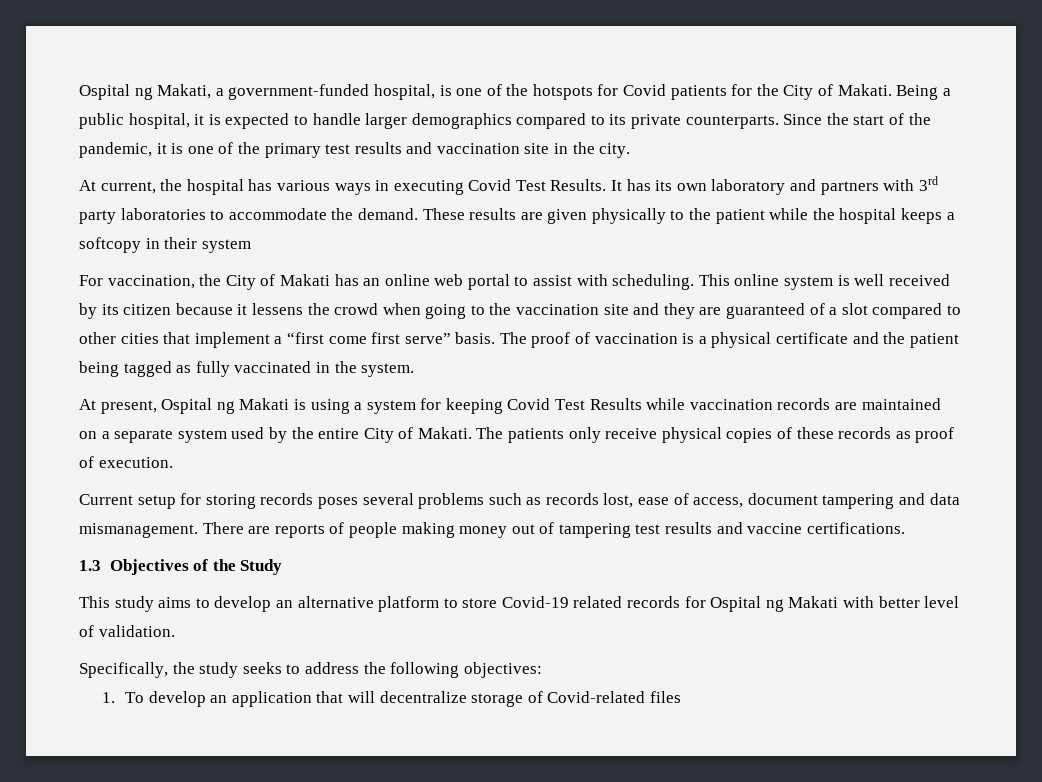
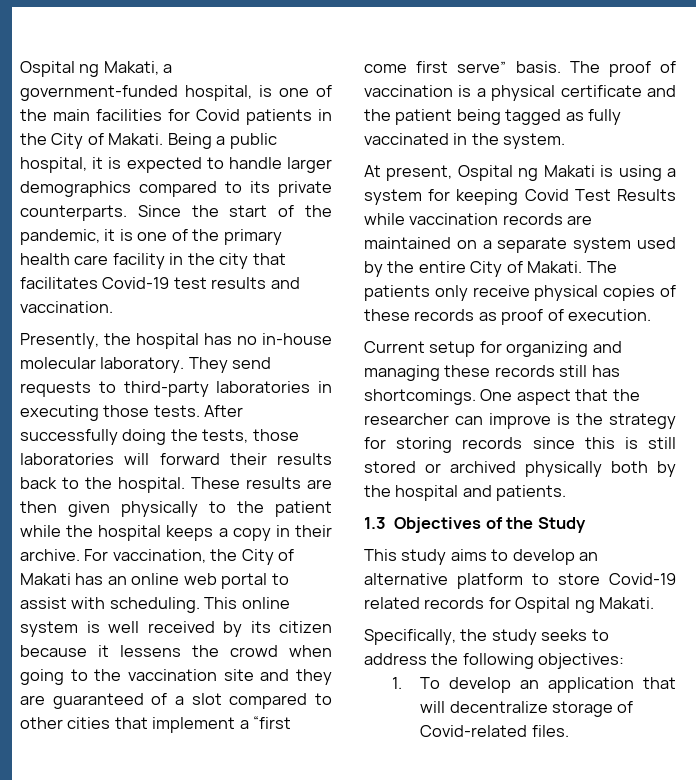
[532,84,593,100] hotspots -> [53,109,162,121] main facilities
[731,84,753,96] for -> [318,109,332,121] in
[325,142,631,158] [79,176,938,195] [79,208,418,224] test results and vaccination site in the city. // At current, the hospital has various ways in executing Covid Test Results. It has its own laboratory and partners with 3rd party laboratories to accommodate the demand. -> [20,253,286,269] [20,277,300,289] [20,301,113,313] [20,333,332,349] [20,357,272,373] [20,381,332,397] [20,405,244,421] [20,429,299,445] [20,453,332,465] [20,477,185,493] health care facility in the city that facilitates Covid-19 test results and vaccination. // Presently, the hospital has no in-house molecular laboratory. They send requests to third-party laboratories in executing those tests. After successfully doing the tests, those laboratories will forward their results back to the hospital.
(543, 216) none -> [20,501,57,513] then
[79,237,141,253] softcopy -> [232,528,271,541] copy
[201,239,251,253] system // -> [20,549,80,561] archive.
[205,493,960,509] [79,522,905,538] storing records poses several problems such as records lost, ease of access, document tampering and data mismanagement. There are reports of people making money out of tampering test results and vaccine certifications. -> [506,341,622,357] [364,365,620,381] [364,389,640,405] [364,413,676,429] [364,437,676,453] [364,461,676,477] [364,485,567,501] organizing and managing these records still has shortcomings. One aspect that the researcher can improve is the strategy for storing records since this is still stored or archived physically both by the hospital and patients.
[788,596,960,608] [79,625,175,637] Makati with better level of validation. -> [599,597,655,609] Makati.
[649,691,681,703] files -> [531,725,569,737] files.

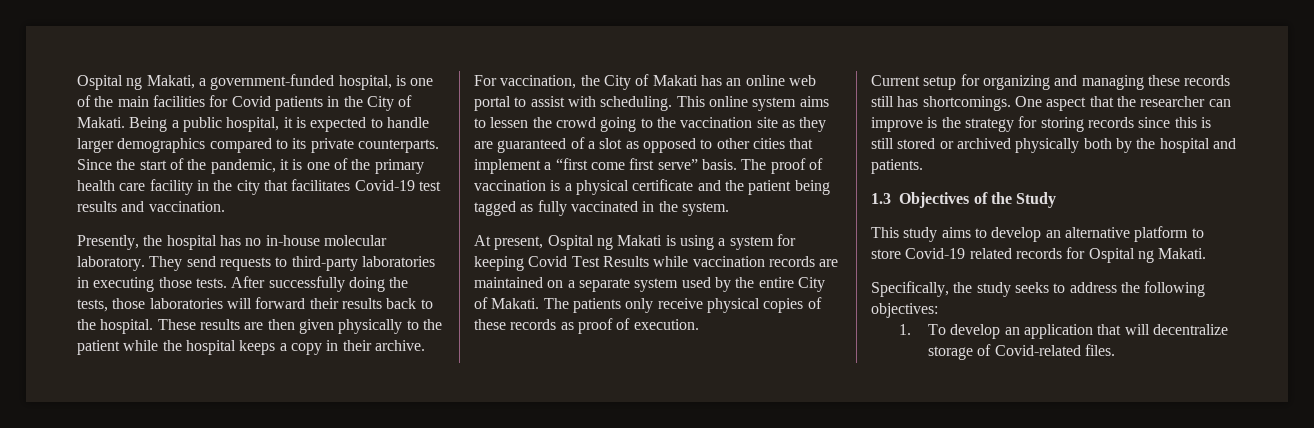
[86,621,332,637] [20,645,181,657] is well received by its citizen because it lessens -> [799,96,829,107] [474,117,529,128] aims to lessen
[289,645,332,657] when -> (596, 122) none
[260,669,290,681] and -> [781,120,795,128] as
[229,693,308,709] compared -> [625,138,696,153] as opposed

